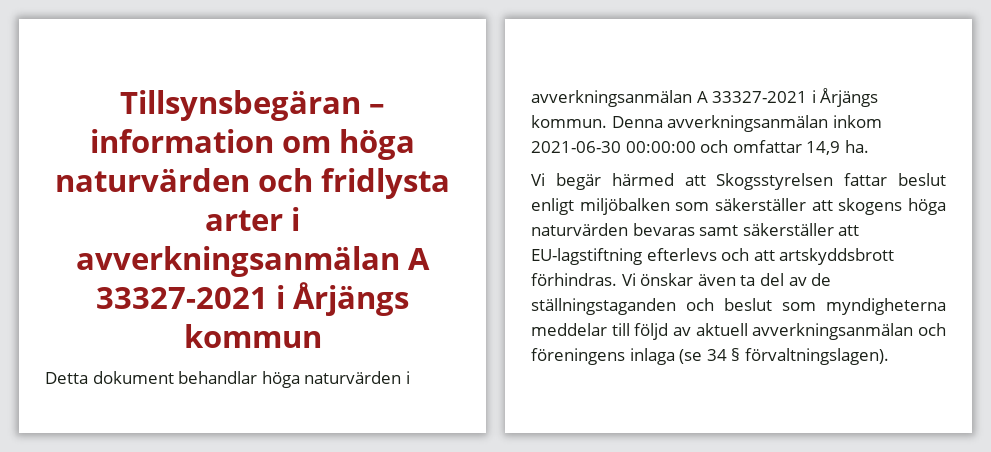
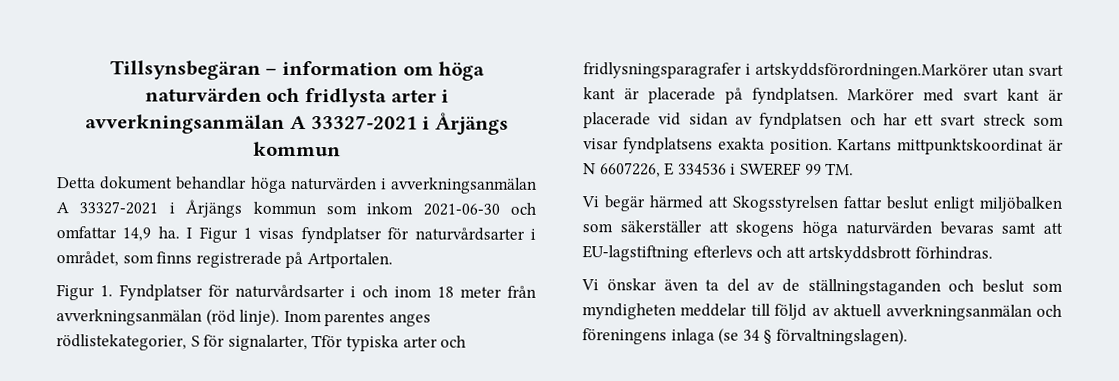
[531,115,829,132] kommun. Denna avverkningsanmälan -> [252,201,357,216] kommun som
[625,141,696,153] 00:00:00 -> (500, 209) none
(869, 146) none -> [186,226,536,244] [56,251,393,269] [56,284,536,301] [56,308,431,327] [56,334,467,352] [583,62,1064,80] [583,87,1064,105] [583,112,1064,130] [583,137,1064,155] [583,162,855,178] I Figur 1 visas fyndplatser för naturvårdsarter i området, som finns registrerade på Artportalen. // Figur 1. Fyndplatser för naturvårdsarter i och inom 18 meter från avverkningsanmälan (röd linje). Inom parentes anges rödlistekategorier, S för signalarter, Tför typiska arter och fridlysningsparagrafer i artskyddsförordningen.Markörer utan svart kant är placerade på fyndplatsen. Markörer med svart kant är placerade vid sidan av fyndplatsen och har ett svart streck som visar fyndplatsens exakta position. Kartans mittpunktskoordinat är N 6607226, E 334536 i SWEREF 99 TM.
[742,223,834,236] säkerställer -> (1037, 228) none
(617, 279) none -> (993, 253) //
[826,298,946,315] myndigheterna -> [582,303,676,320] myndigheten

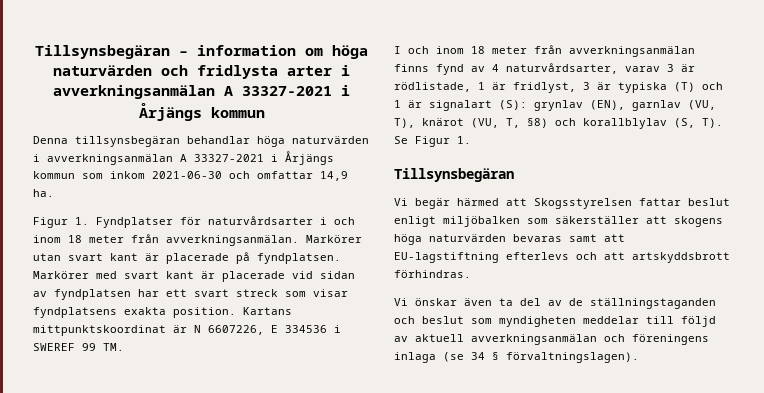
[57,176,174,190] Detta dokument -> [33,136,180,147] Denna tillsynsbegäran
[186,226,536,244] [56,251,393,269] I Figur 1 visas fyndplatser för naturvårdsarter i området, som finns registrerade på Artportalen. -> (54, 193) none
[56,308,431,327] [56,334,467,352] [583,62,989,80] avverkningsanmälan (röd linje). Inom parentes anges rödlistekategorier, S för signalarter, Tför typiska arter och fridlysningsparagrafer i artskyddsförordningen.Markörer -> [166,235,362,246] avverkningsanmälan. Markörer
[849,113,876,126] och -> (131, 294) none
(855, 169) none -> [394,45,695,57] [394,63,695,75] [394,82,723,93] [394,100,716,111] [394,118,723,129] [394,136,471,147] [394,168,514,182] // I och inom 18 meter från avverkningsanmälan finns fynd av 4 naturvårdsarter, varav 3 är rödlistade, 1 är fridlyst, 3 är typiska (T) och 1 är signalart (S): grynlav (EN), garnlav (VU, T), knärot (VU, T, §8) och korallblylav (S, T). Se Figur 1. // Tillsynsbegäran

